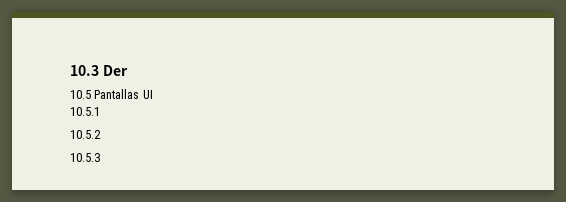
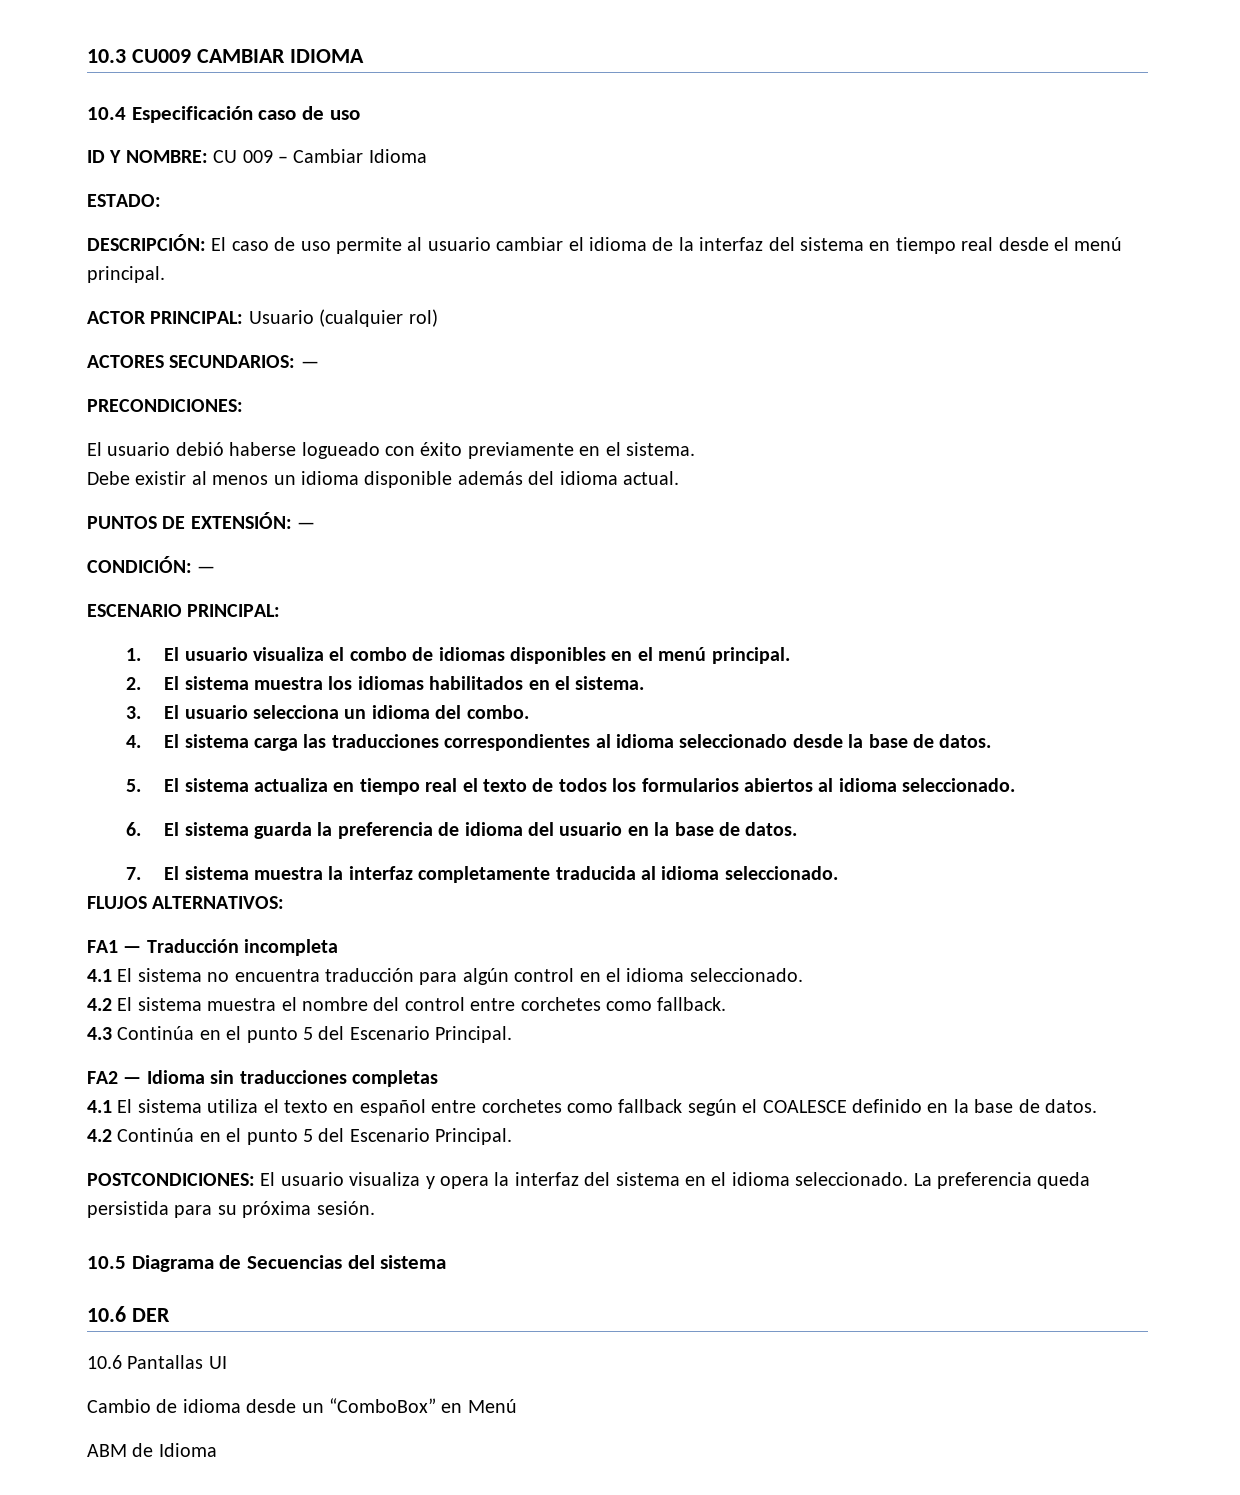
[102,65,128,76] [70,89,153,99] [70,107,100,116] [70,130,101,139] [70,153,100,162] Der // 10.5 Pantallas UI // 10.5.1 // 10.5.2 // 10.5.3 -> [131,49,364,63] [87,106,360,123] [87,149,427,163] [87,194,161,207] [87,234,1123,254] [87,266,165,283] [87,309,438,327] [87,355,319,368] [87,399,243,412] [87,442,695,459] [87,471,679,488] [87,512,316,529] [87,556,216,573] [87,604,281,617] [125,647,790,664] [125,676,645,690] [125,705,529,719] [125,734,992,751] [125,778,1016,795] [125,822,798,839] [125,866,838,883] [87,896,285,909] [87,939,339,956] [87,968,803,985] [87,997,727,1011] [87,1026,513,1043] [87,1070,438,1087] [87,1099,1097,1116] [87,1128,513,1145] [87,1172,1091,1189] [87,1201,375,1218] [87,1255,447,1272] [87,1306,170,1322] [87,1355,227,1369] [87,1398,517,1413] [87,1443,217,1457] CU009 CAMBIAR IDIOMA // 10.4 Especificación caso de uso // ID Y NOMBRE: CU 009 – Cambiar Idioma // ESTADO: // DESCRIPCIÓN: El caso de uso permite al usuario cambiar el idioma de la interfaz del sistema en tiempo real desde el menú principal. // ACTOR PRINCIPAL: Usuario (cualquier rol) // ACTORES SECUNDARIOS: — // PRECONDICIONES: // El usuario debió haberse logueado con éxito previamente en el sistema. // Debe existir al menos un idioma disponible además del idioma actual. // PUNTOS DE EXTENSIÓN: — // CONDICIÓN: — // ESCENARIO PRINCIPAL: // 1. El usuario visualiza el combo de idiomas disponibles en el menú principal. // 2. El sistema muestra los idiomas habilitados en el sistema. // 3. El usuario selecciona un idioma del combo. // 4. El sistema carga las traducciones correspondientes al idioma seleccionado desde la base de datos. // 5. El sistema actualiza en tiempo real el texto de todos los formularios abiertos al idioma seleccionado. // 6. El sistema guarda la preferencia de idioma del usuario en la base de datos. // 7. El sistema muestra la interfaz completamente traducida al idioma seleccionado. // FLUJOS ALTERNATIVOS: // FA1 — Traducción incompleta // 4.1 El sistema no encuentra traducción para algún control en el idioma seleccionado. // 4.2 El sistema muestra el nombre del control entre corchetes como fallback. // 4.3 Continúa en el punto 5 del Escenario Principal. // FA2 — Idioma sin traducciones completas // 4.1 El sistema utiliza el texto en español entre corchetes como fallback según el COALESCE definido en la base de datos. // 4.2 Continúa en el punto 5 del Escenario Principal. // POSTCONDICIONES: El usuario visualiza y opera la interfaz del sistema en el idioma seleccionado. La preferencia queda persistida para su próxima sesión. // 10.5 Diagrama de Secuencias del sistema // 10.6 DER // 10.6 Pantallas UI // Cambio de idioma desde un “ComboBox” en Menú // ABM de Idioma

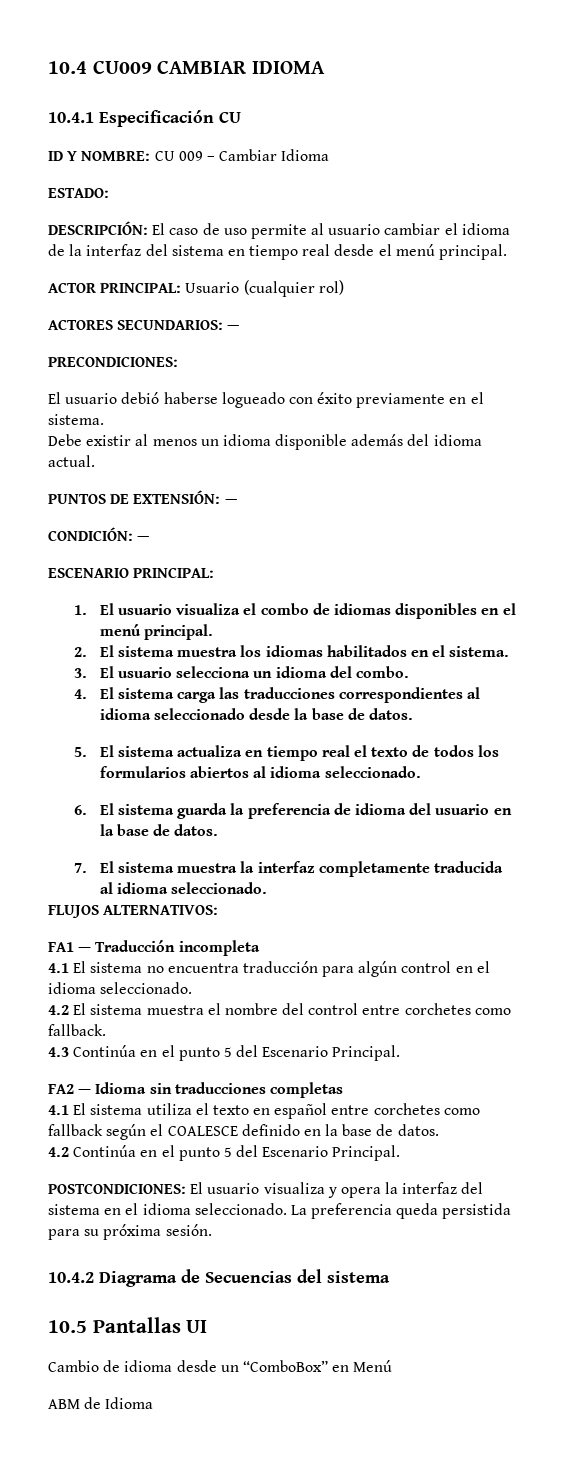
[87,49,126,63] 10.3 -> [48,61,87,74] 10.4
[87,106,360,123] 10.4 Especificación caso de uso -> [48,110,241,127] 10.4.1 Especificación CU
[87,1256,126,1269] 10.5 -> [48,1272,94,1283] 10.4.2
[87,1306,170,1322] [87,1355,122,1369] 10.6 DER // 10.6 -> [48,1320,87,1333] 10.5

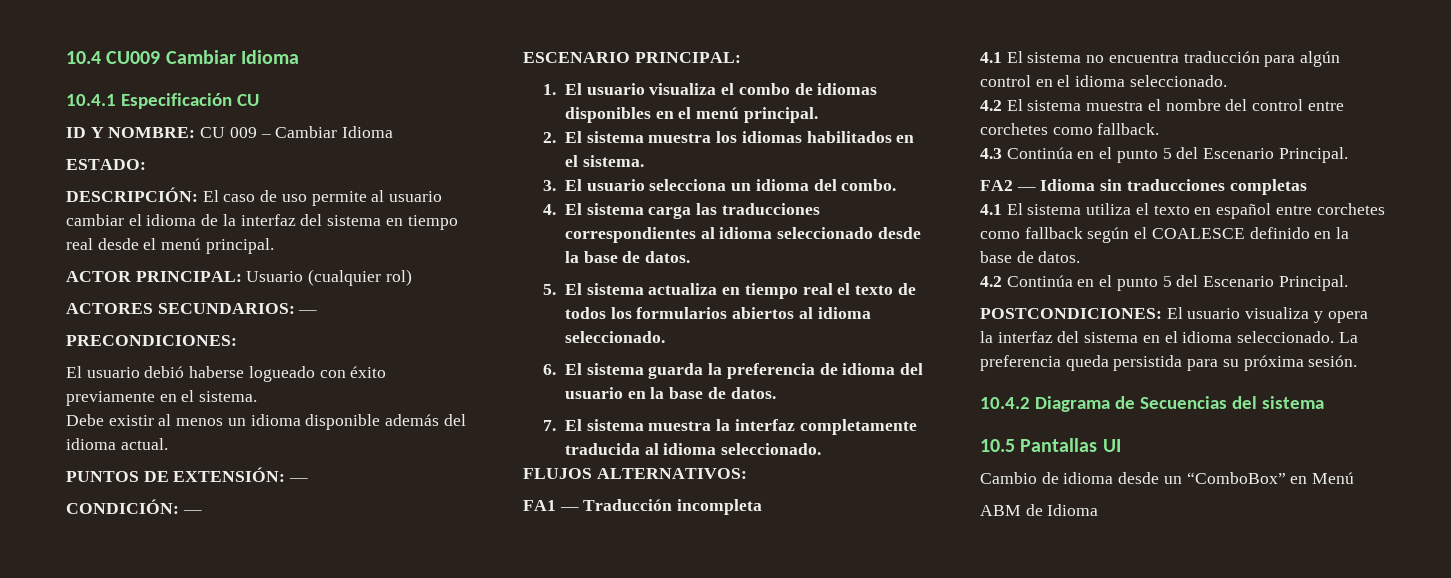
[157,61,326,74] CAMBIAR IDIOMA -> [165,50,299,64] Cambiar Idioma

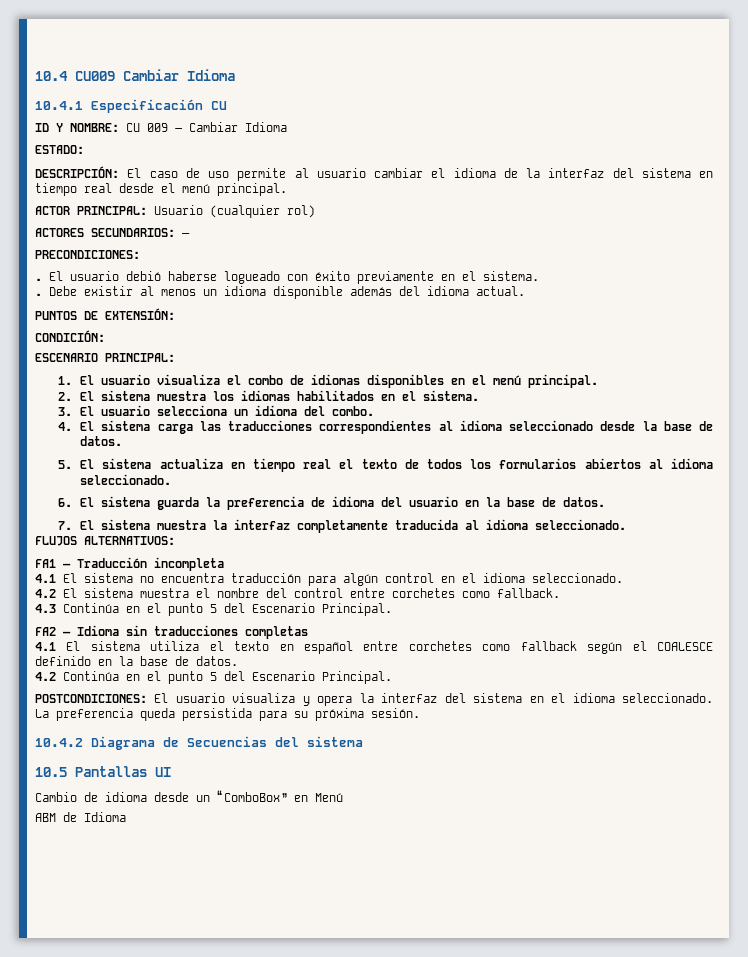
(237, 340) none -> [35,278,42,281] .
(258, 396) none -> [35,293,42,296] .
[289,478,309,482] — -> (175, 314) none
[182,510,202,514] — -> (105, 336) none

